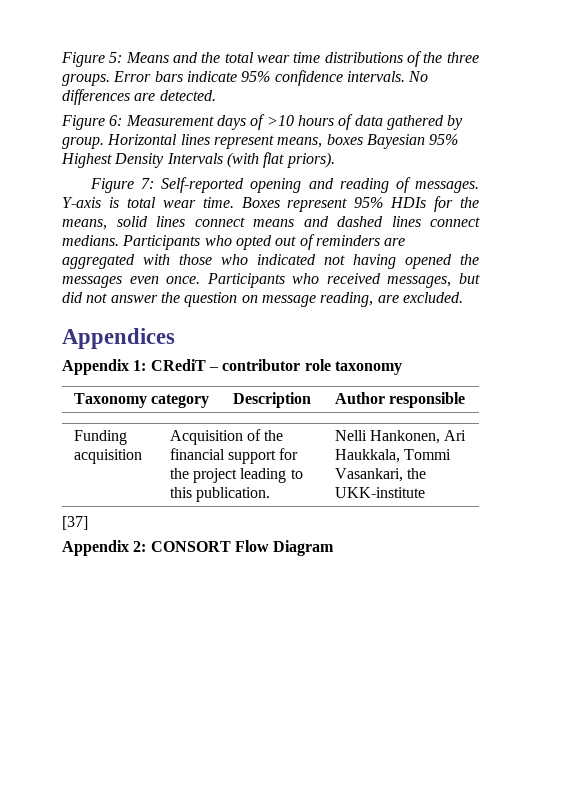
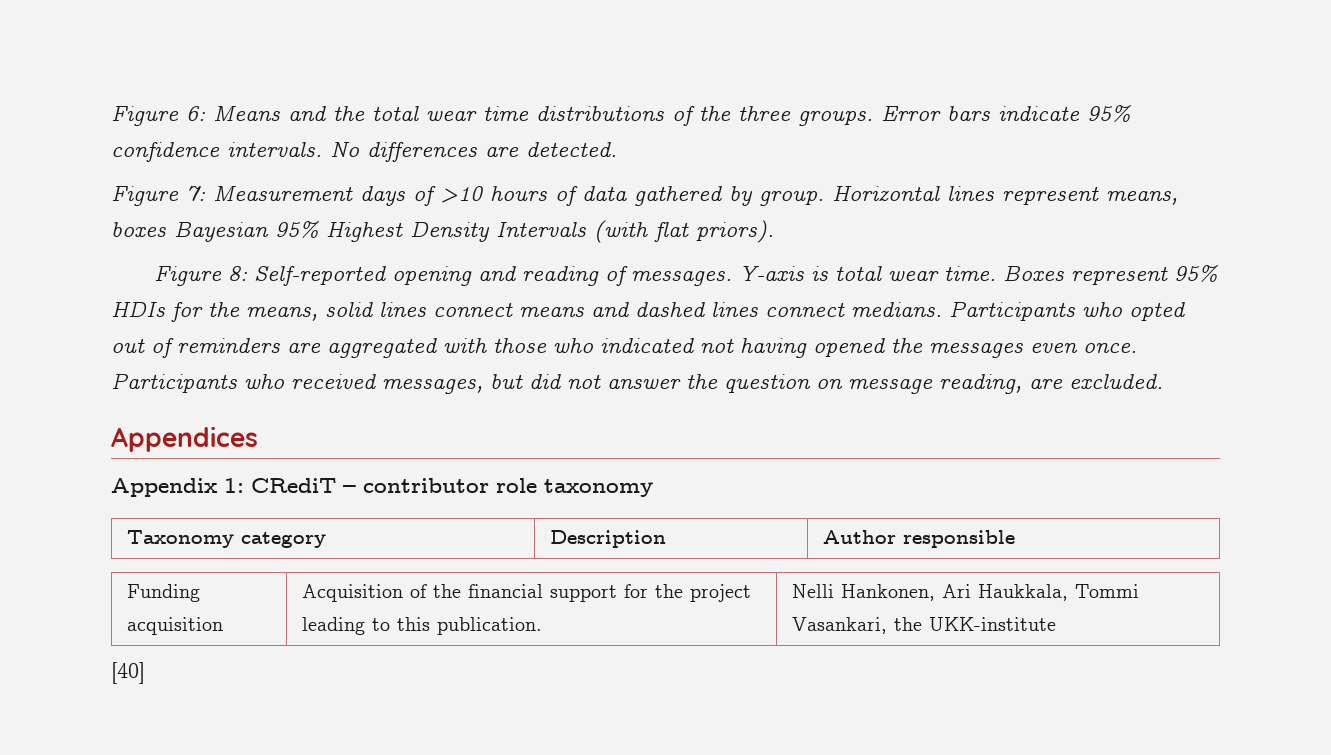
[61,52,123,67] Figure 5: -> [111,106,206,126] Figure 6:
[109,115,123,126] 6: -> [186,186,206,201] 7:
[141,178,155,189] 7: -> [228,266,249,281] 8:
[62,516,88,530] [62,540,335,556] [37] // Appendix 2: CONSORT Flow Diagram -> [111,662,145,684] [40]

